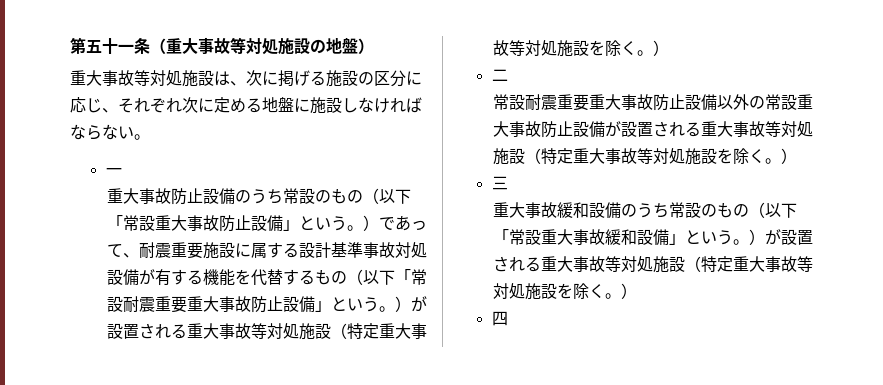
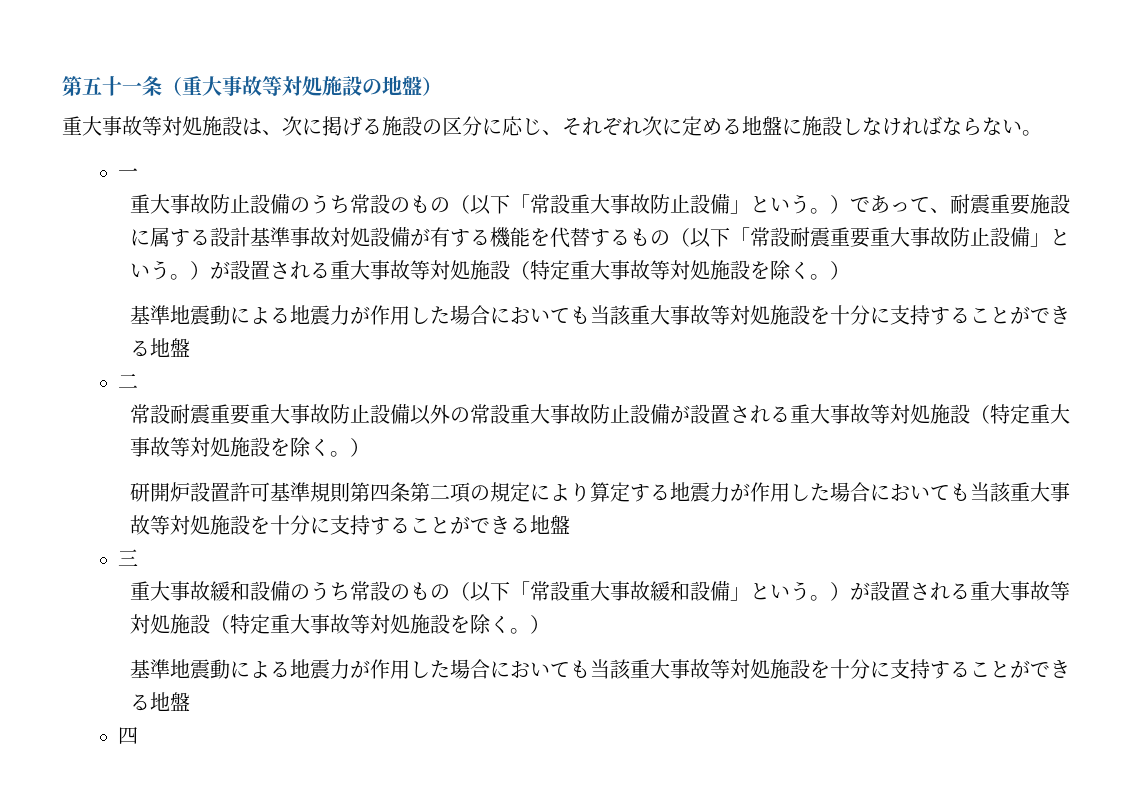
(669, 48) none -> [129,305,1070,326] [129,338,190,357] // 基準地震動による地震力が作用した場合においても当該重大事故等対処施設を十分に支持することができる地盤
(797, 156) none -> [129,482,1070,503] [129,515,570,535] // 研開炉設置許可基準規則第四条第二項の規定により算定する地震力が作用した場合においても当該重大事故等対処施設を十分に支持することができる地盤
(637, 291) none -> [129,659,1070,680] [129,692,190,711] // 基準地震動による地震力が作用した場合においても当該重大事故等対処施設を十分に支持することができる地盤

